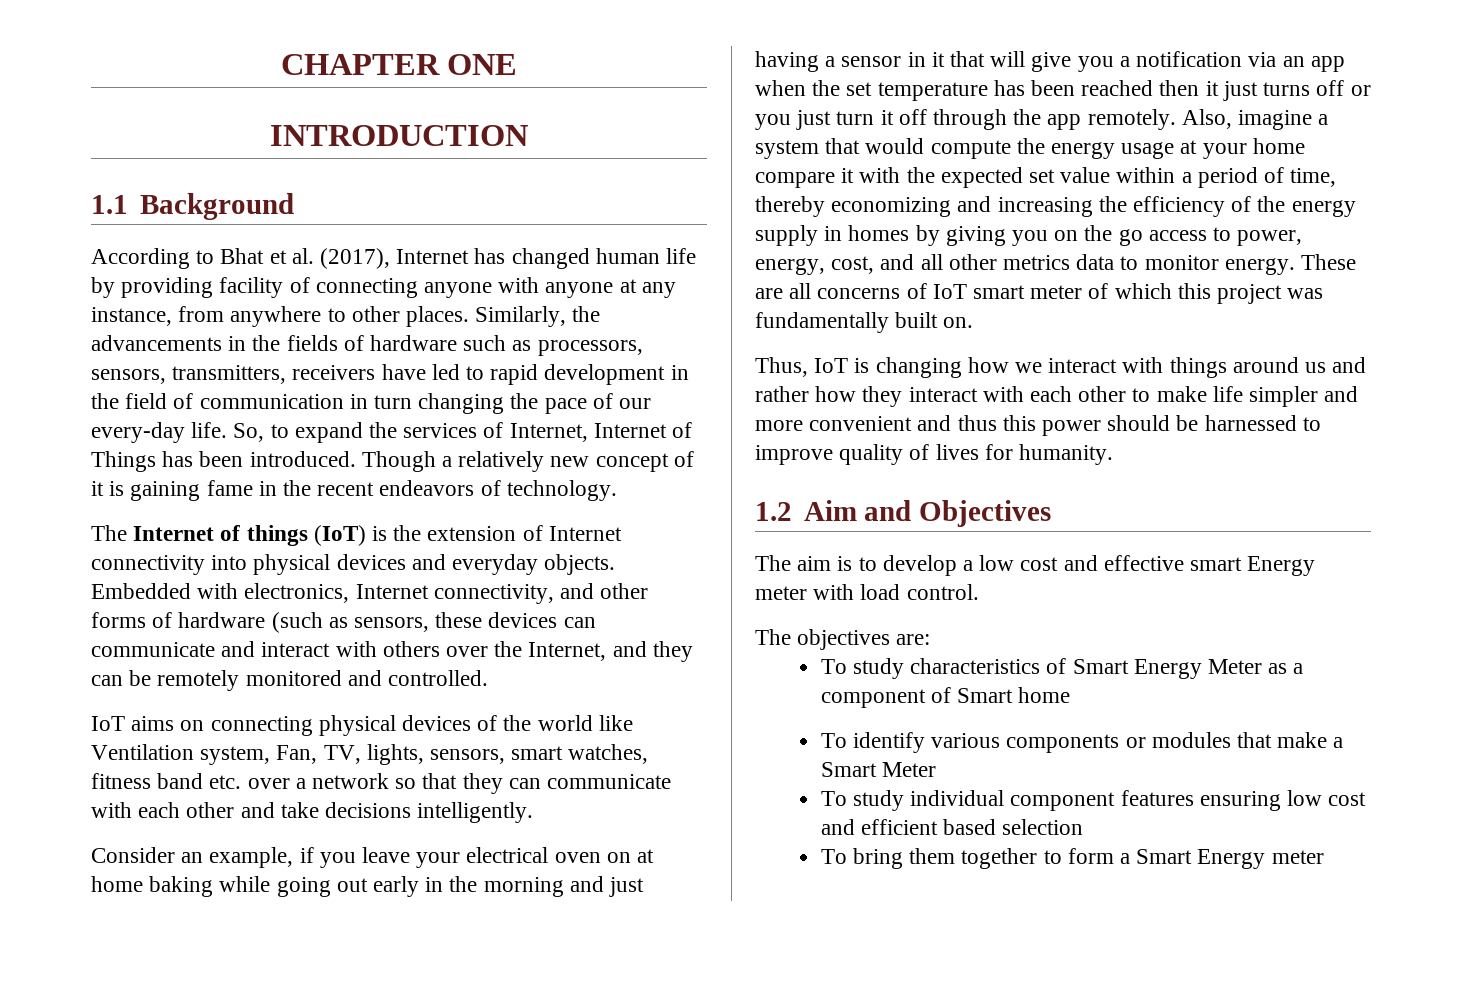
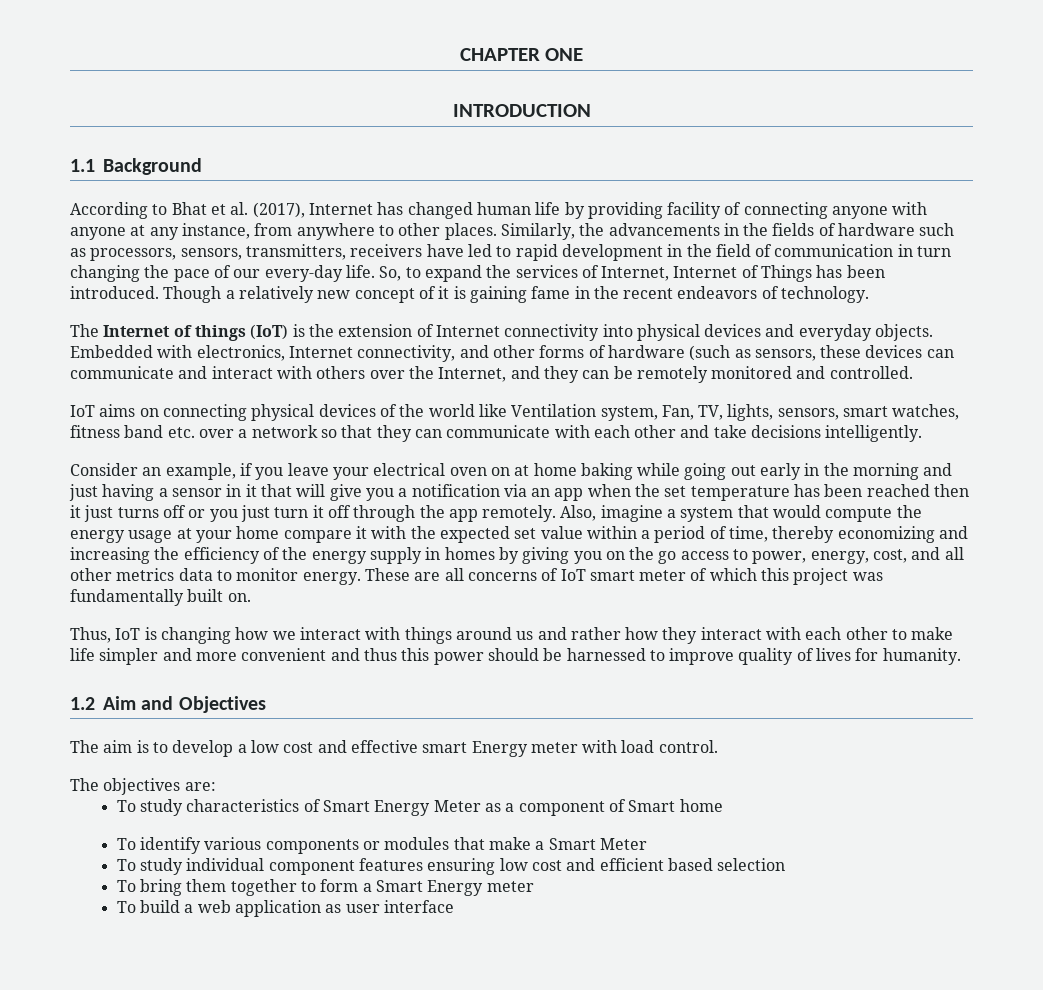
(1324, 857) none -> [116,900,454,917] // To build a web application as user interface

